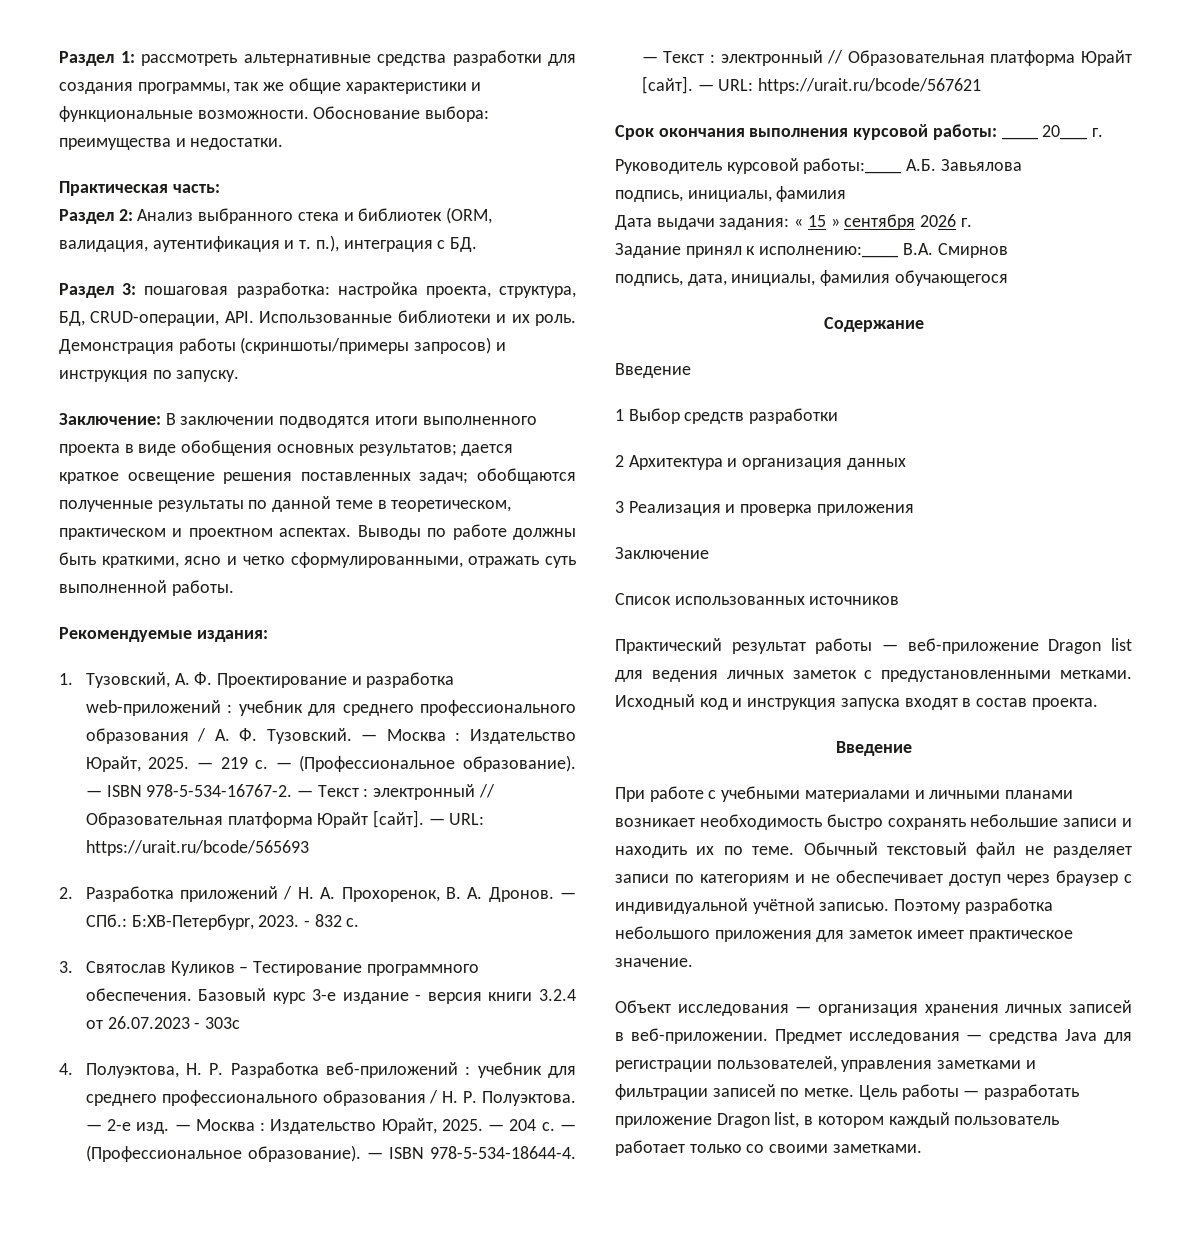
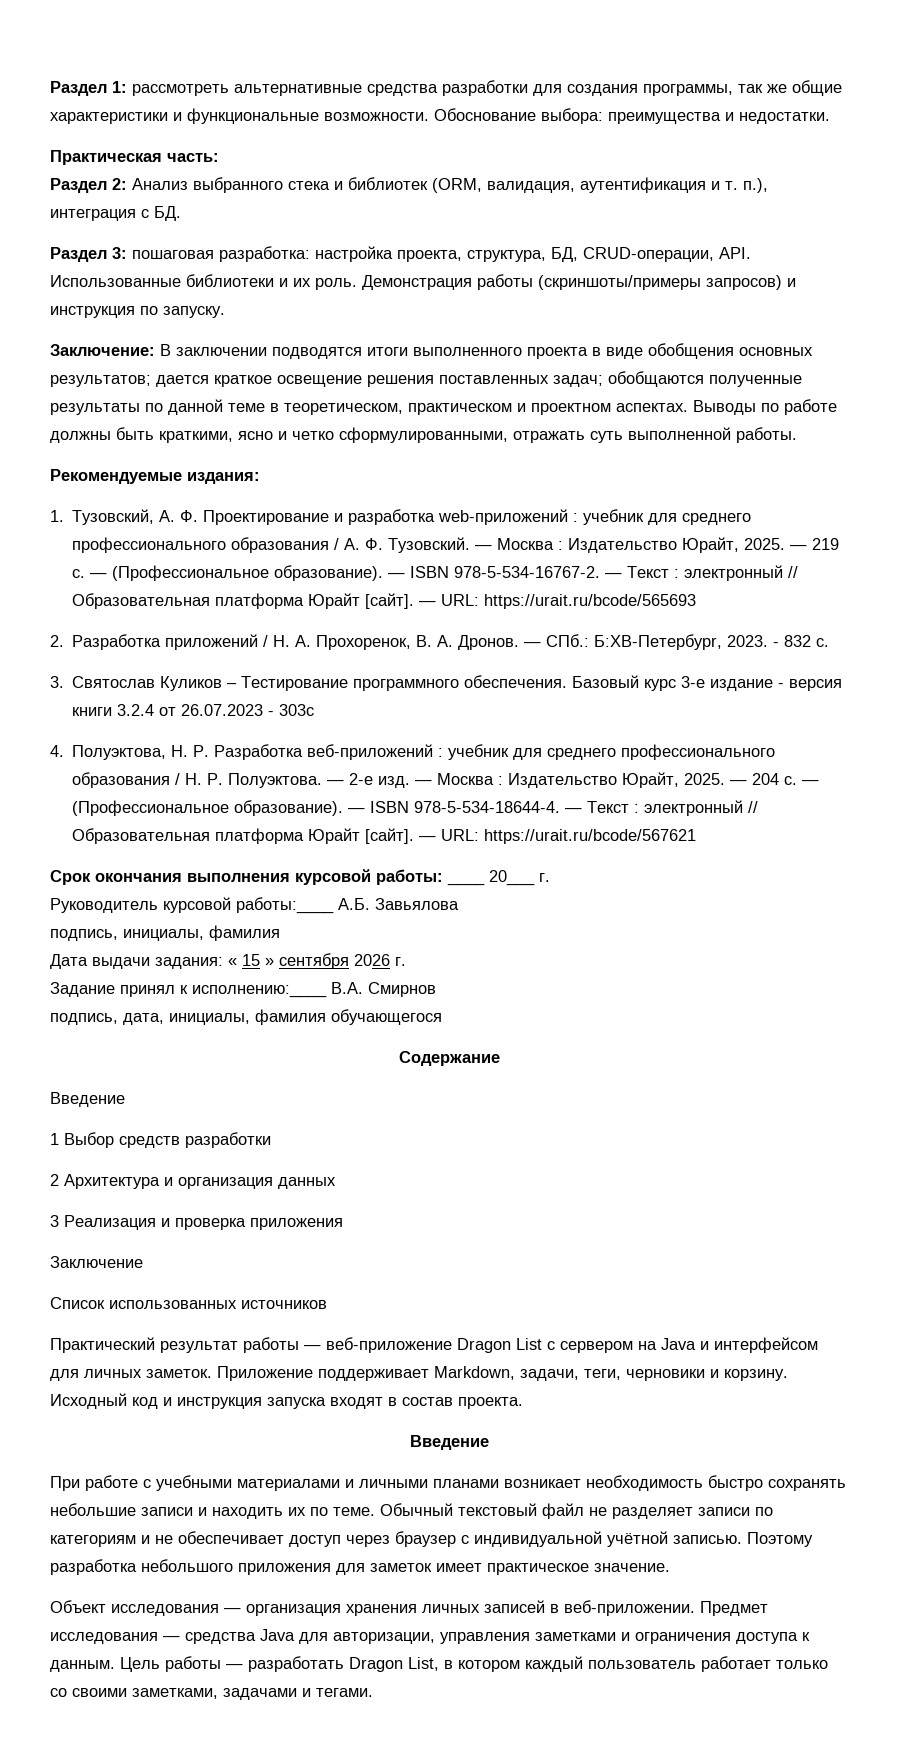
[1111,638,1132,651] [615,670,1132,682] list для ведения личных заметок с предустановленными метками. -> [516,1337,818,1353] [50,1366,788,1381] List с сервером на Java и интерфейсом для личных заметок. Приложение поддерживает Markdown, задачи, теги, черновики и корзину.
[615,1056,837,1072] регистрации пользователей, -> [333,1632,435,1644] авторизации,
[615,1084,855,1100] фильтрации записей по метке. -> [635,1632,810,1644] [50,1660,115,1672] ограничения доступа к данным.
[615,1112,800,1128] приложение Dragon list, -> [349,1657,439,1672] Dragon List,
[832,1144,922,1153] заметками. -> [132,1688,373,1700] заметками, задачами и тегами.

